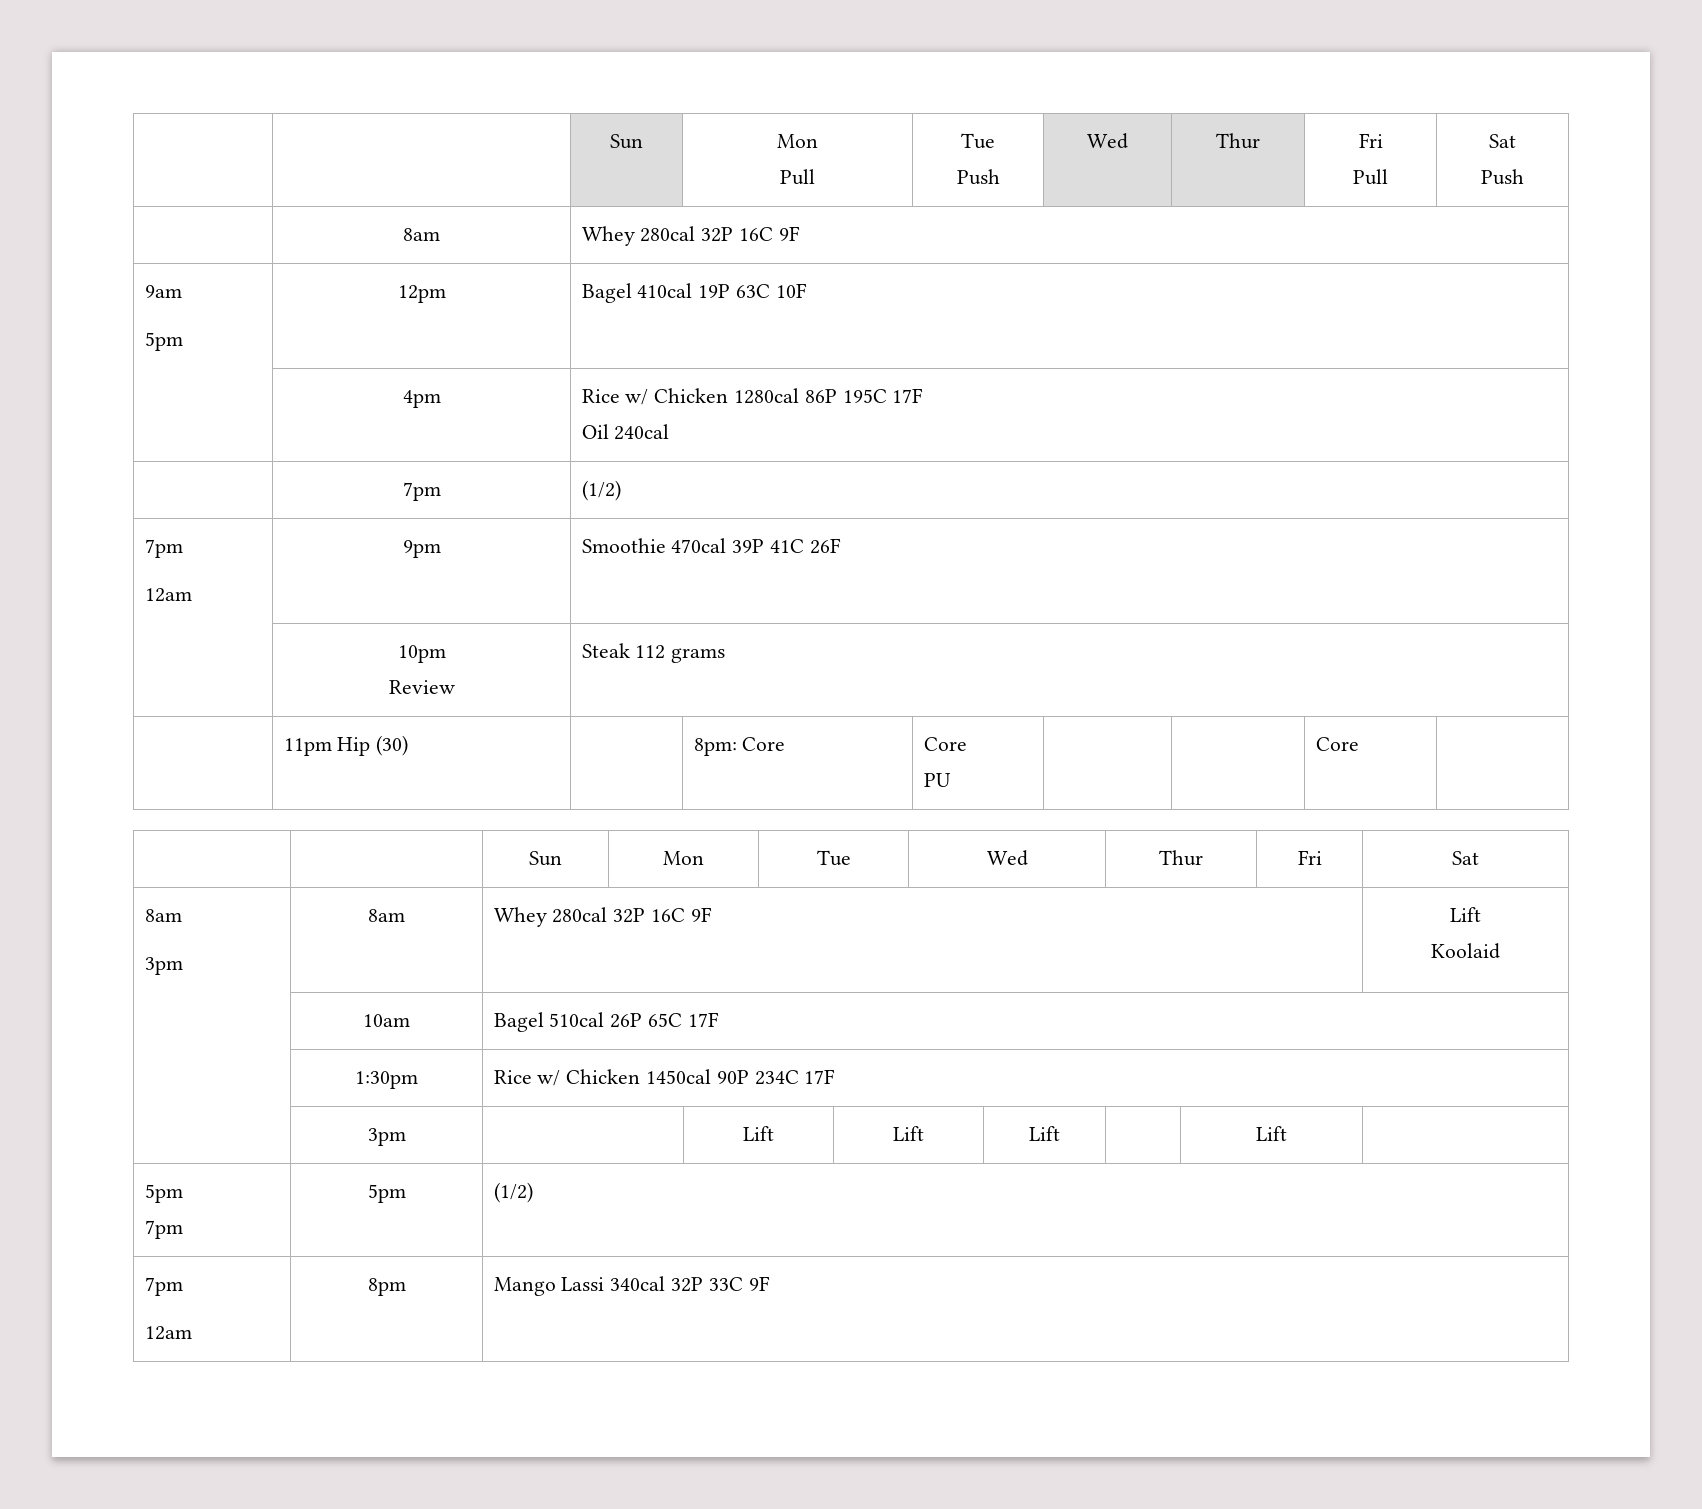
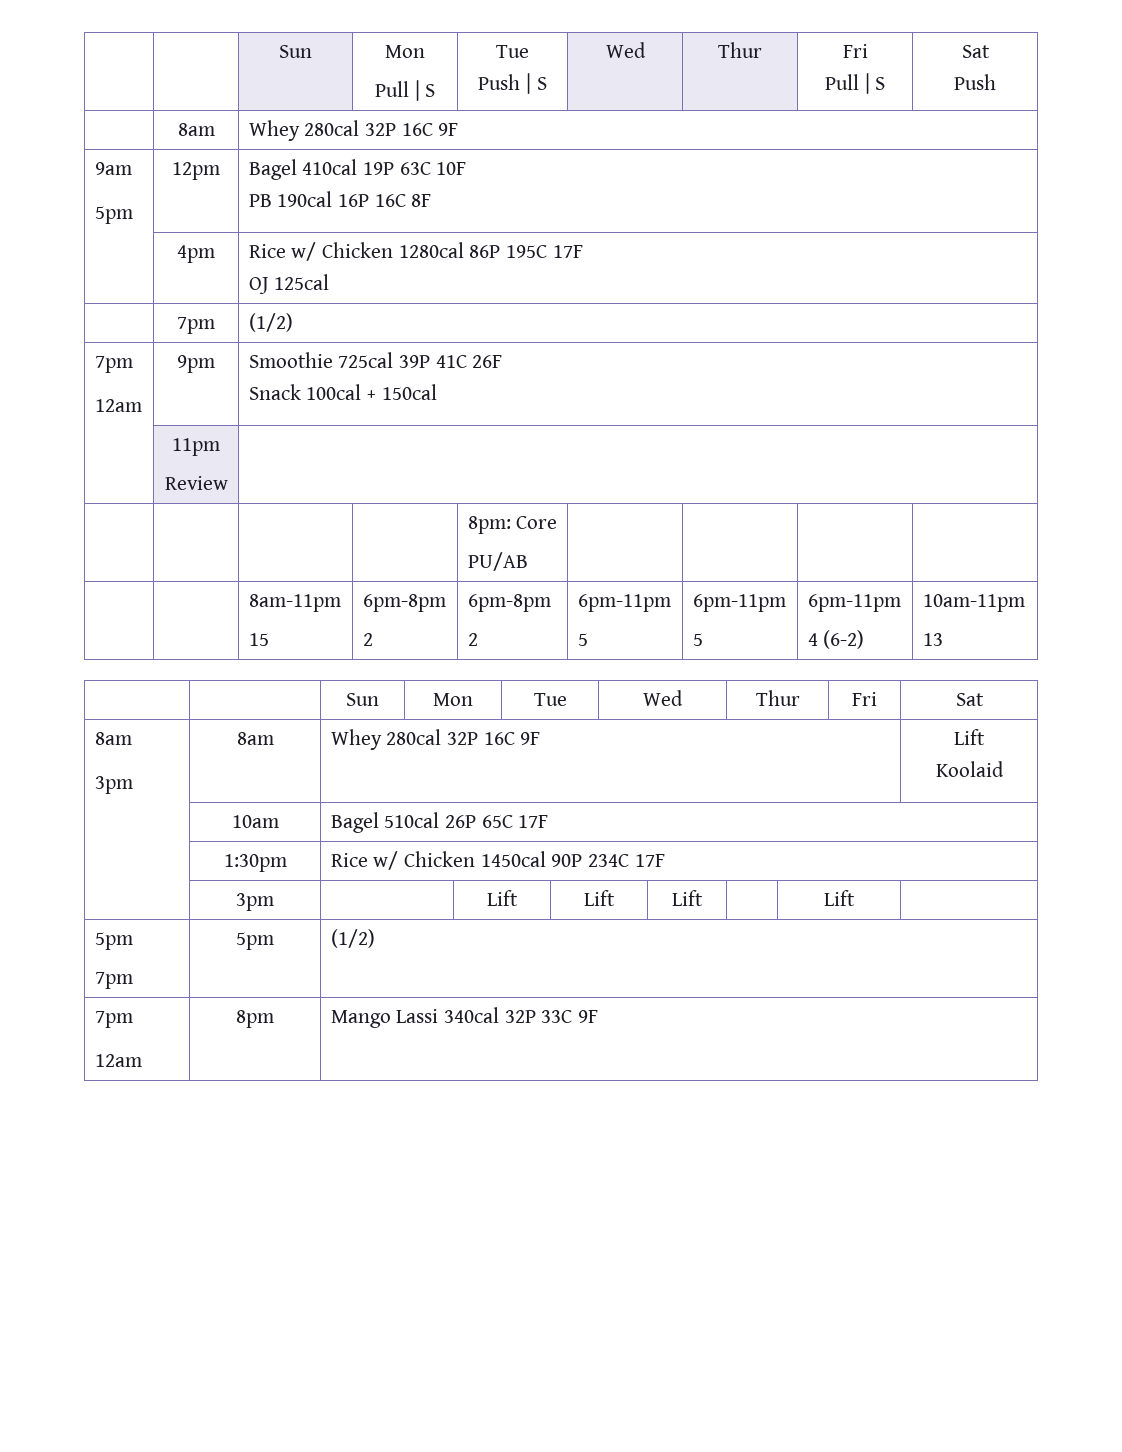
(815, 177) none -> [414,80,436,101] | S
(1000, 177) none -> [526,73,547,94] | S
(1388, 177) none -> [864,73,886,94] | S
(807, 290) none -> [248,191,432,207] // PB 190cal 16P 16C 8F
[581,424,670,440] Oil 240cal -> [248,274,330,294] OJ 125cal
[671,538,727,553] 470cal -> [338,352,394,368] 725cal
[397,645,446,663] [388,680,455,694] [581,643,726,663] [283,735,409,756] [693,737,786,756] [923,737,967,751] [923,773,951,787] [1315,737,1359,751] // | 10pm // Review | Steak 112 grams // | 11pm Hip (30) | | 8pm: Core | Core // PU | | | Core | -> [248,384,437,400] [172,438,220,456] [164,476,228,490] [467,516,558,534] [467,552,528,571] [248,594,341,612] [248,633,269,646] [362,594,446,612] [362,633,373,646] [467,594,551,612] [467,633,478,646] [577,594,671,612] [577,633,588,646] [692,594,786,612] [692,633,703,646] [807,594,901,612] [807,630,865,649] [922,594,1025,612] [922,633,943,646] // Snack 100cal + 150cal // | 11pm // Review | // | | | | 8pm: Core // PU/AB | | | | // | | 8am-11pm // 15 | 6pm-8pm // 2 | 6pm-8pm // 2 | 6pm-11pm // 5 | 6pm-11pm // 5 | 6pm-11pm // 4 (6-2) | 10am-11pm // 13

